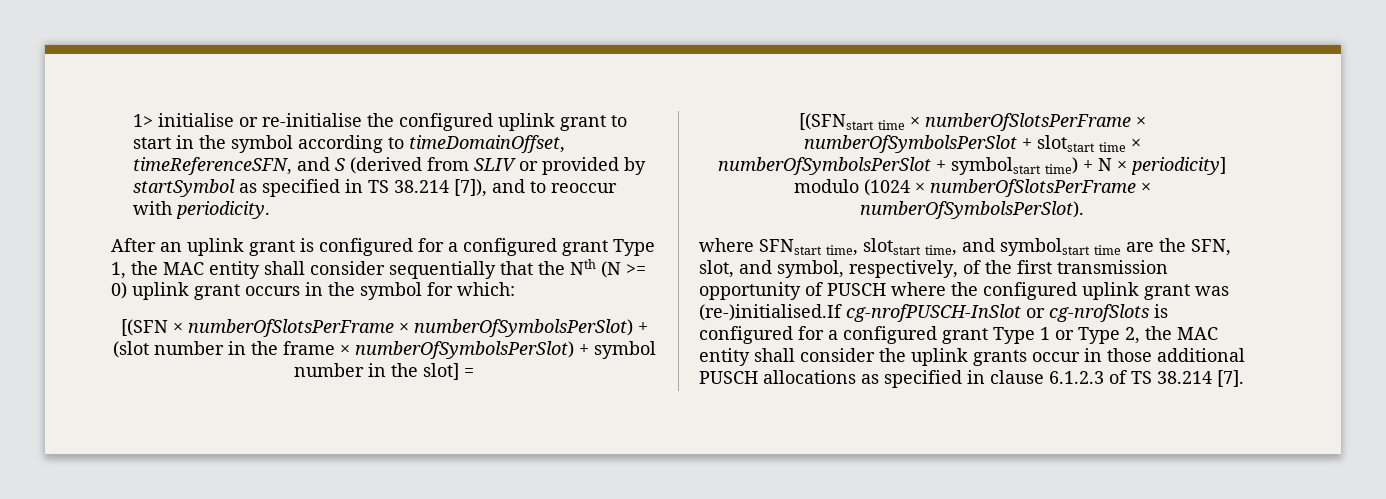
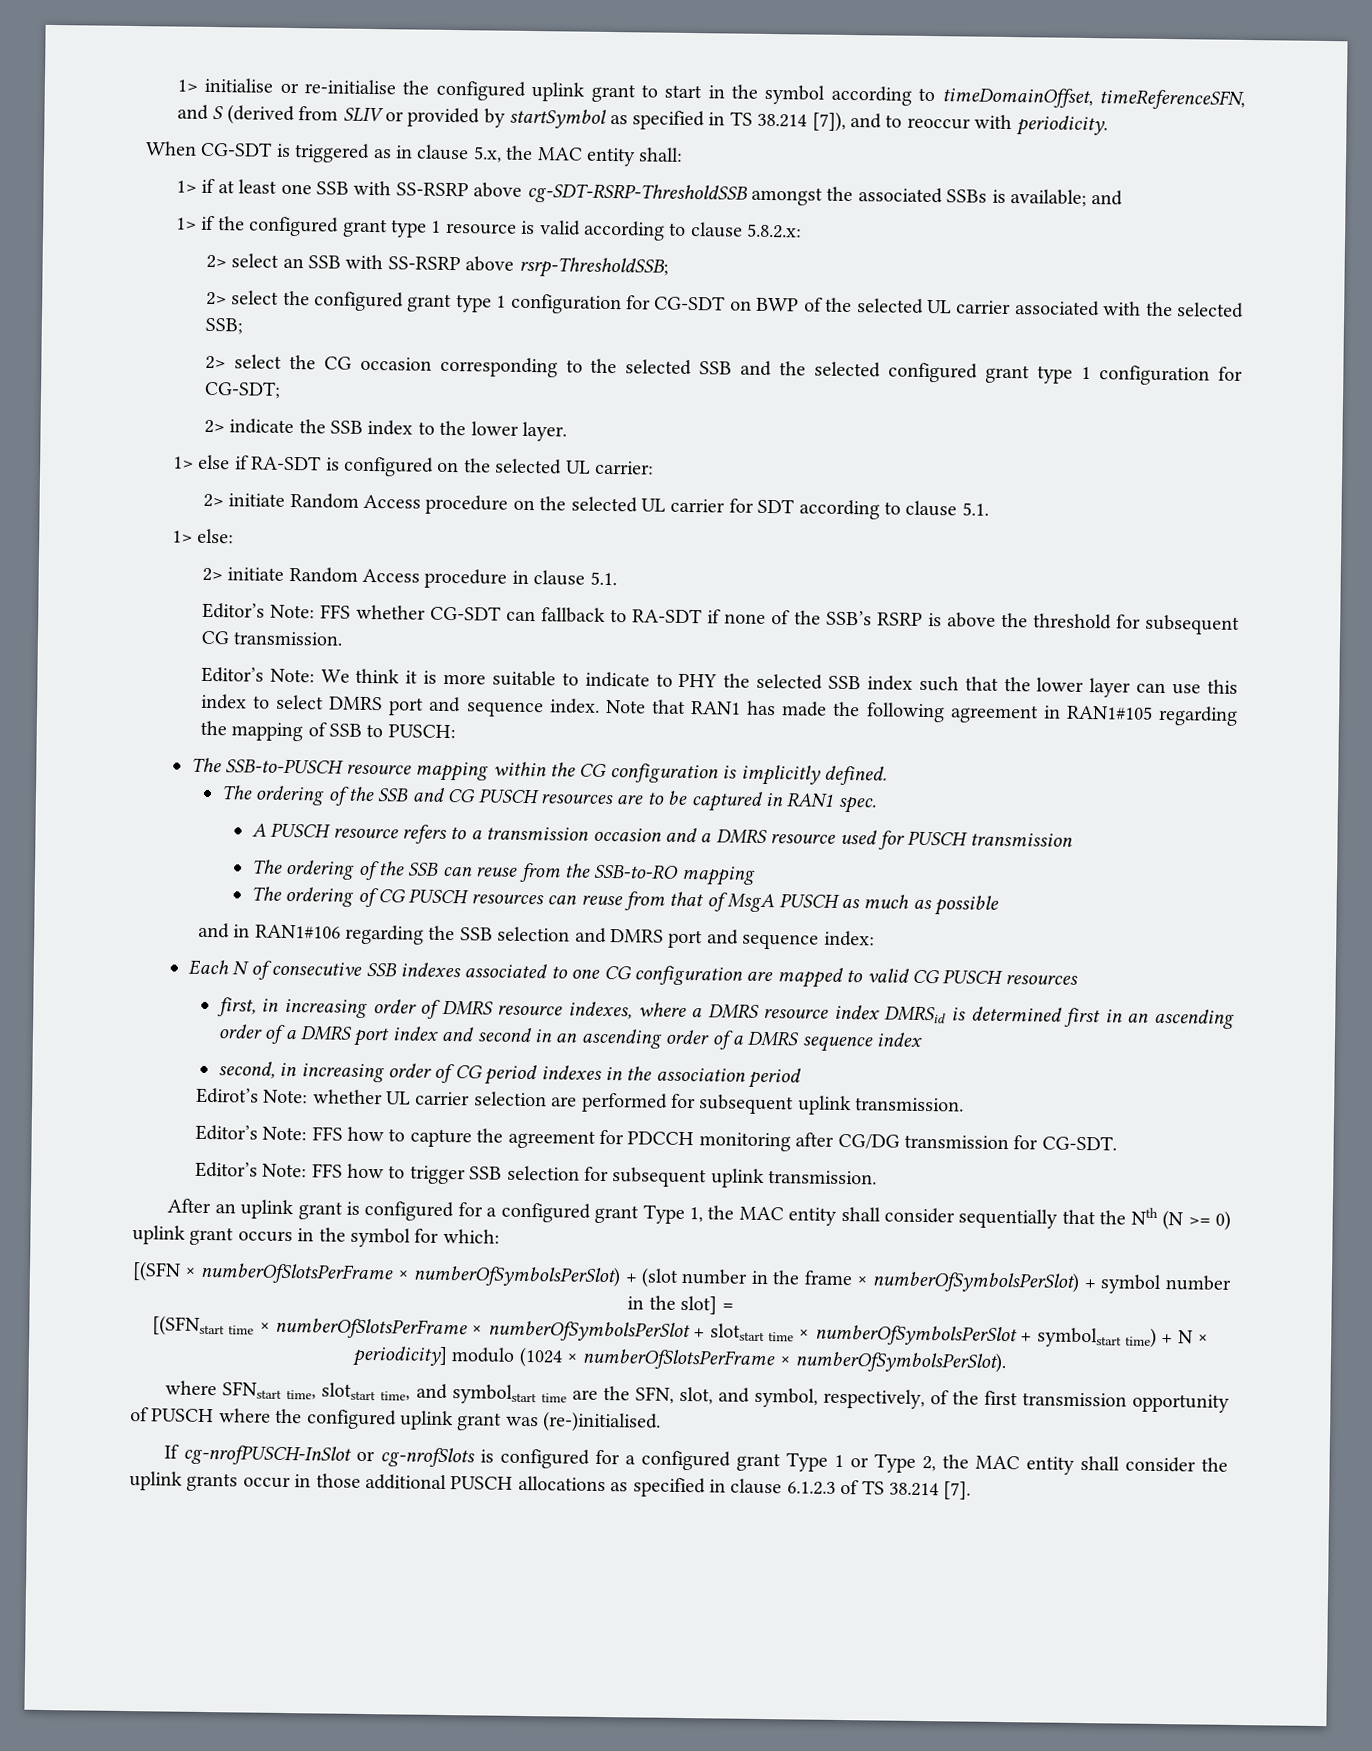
(271, 210) none -> [146,141,684,167] [175,178,1124,207] [175,215,803,241] [205,253,669,279] [205,290,1245,318] [204,317,243,335] [204,354,1244,386] [203,380,281,399] [203,418,567,442] [172,454,654,477] [202,492,989,520] [171,528,235,544] [201,566,617,589] [201,602,1241,635] [200,630,344,646] [200,666,1238,698] [200,693,1238,726] [199,720,456,742] [190,757,887,786] [220,785,877,814] [251,822,1073,850] [250,859,756,886] [250,886,1000,916] [197,922,875,950] [187,959,1078,988] [216,997,1236,1029] [217,1024,924,1053] [217,1061,802,1089] [195,1087,965,1116] [194,1124,1117,1152] [194,1161,878,1189] // When CG-SDT is triggered as in clause 5.x, the MAC entity shall: // 1> if at least one SSB with SS-RSRP above cg-SDT-RSRP-ThresholdSSB amongst the associated SSBs is available; and // 1> if the configured grant type 1 resource is valid according to clause 5.8.2.x: // 2> select an SSB with SS-RSRP above rsrp-ThresholdSSB; // 2> select the configured grant type 1 configuration for CG-SDT on BWP of the selected UL carrier associated with the selected SSB; // 2> select the CG occasion corresponding to the selected SSB and the selected configured grant type 1 configuration for CG-SDT; // 2> indicate the SSB index to the lower layer. // 1> else if RA-SDT is configured on the selected UL carrier: // 2> initiate Random Access procedure on the selected UL carrier for SDT according to clause 5.1. // 1> else: // 2> initiate Random Access procedure in clause 5.1. // Editor’s Note: FFS whether CG-SDT can fallback to RA-SDT if none of the SSB’s RSRP is above the threshold for subsequent CG transmission. // Editor’s Note: We think it is more suitable to indicate to PHY the selected SSB index such that the lower layer can use this index to select DMRS port and sequence index. Note that RAN1 has made the following agreement in RAN1#105 regarding the mapping of SSB to PUSCH: // The SSB-to-PUSCH resource mapping within the CG configuration is implicitly defined. // The ordering of the SSB and CG PUSCH resources are to be captured in RAN1 spec. // A PUSCH resource refers to a transmission occasion and a DMRS resource used for PUSCH transmission // The ordering of the SSB can reuse from the SSB-to-RO mapping // The ordering of CG PUSCH resources can reuse from that of MsgA PUSCH as much as possible // and in RAN1#106 regarding the SSB selection and DMRS port and sequence index: // Each N of consecutive SSB indexes associated to one CG configuration are mapped to valid CG PUSCH resources // first, in increasing order of DMRS resource indexes, where a DMRS resource index DMRSid is determined first in an ascending order of a DMRS port index and second in an ascending order of a DMRS sequence index // second, in increasing order of CG period indexes in the association period // Edirot’s Note: whether UL carrier selection are performed for subsequent uplink transmission. // Editor’s Note: FFS how to capture the agreement for PDCCH monitoring after CG/DG transmission for CG-SDT. // Editor’s Note: FFS how to trigger SSB selection for subsequent uplink transmission.
[699,304,842,321] (re-)initialised.If -> [543,1411,662,1433] [164,1444,180,1459] (re-)initialised. // If

